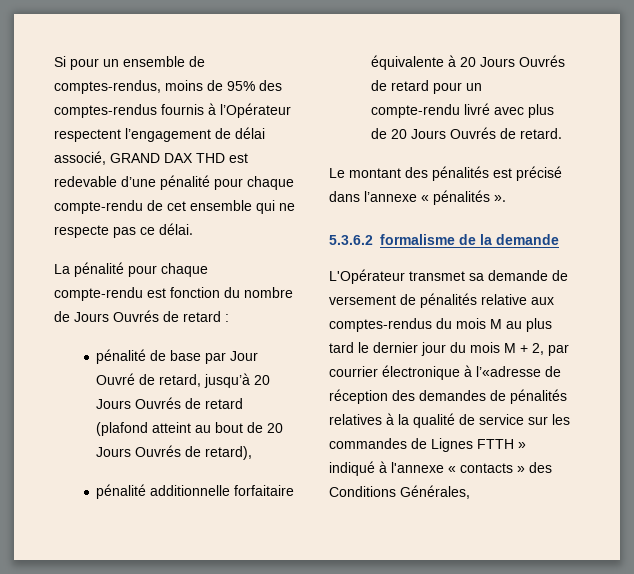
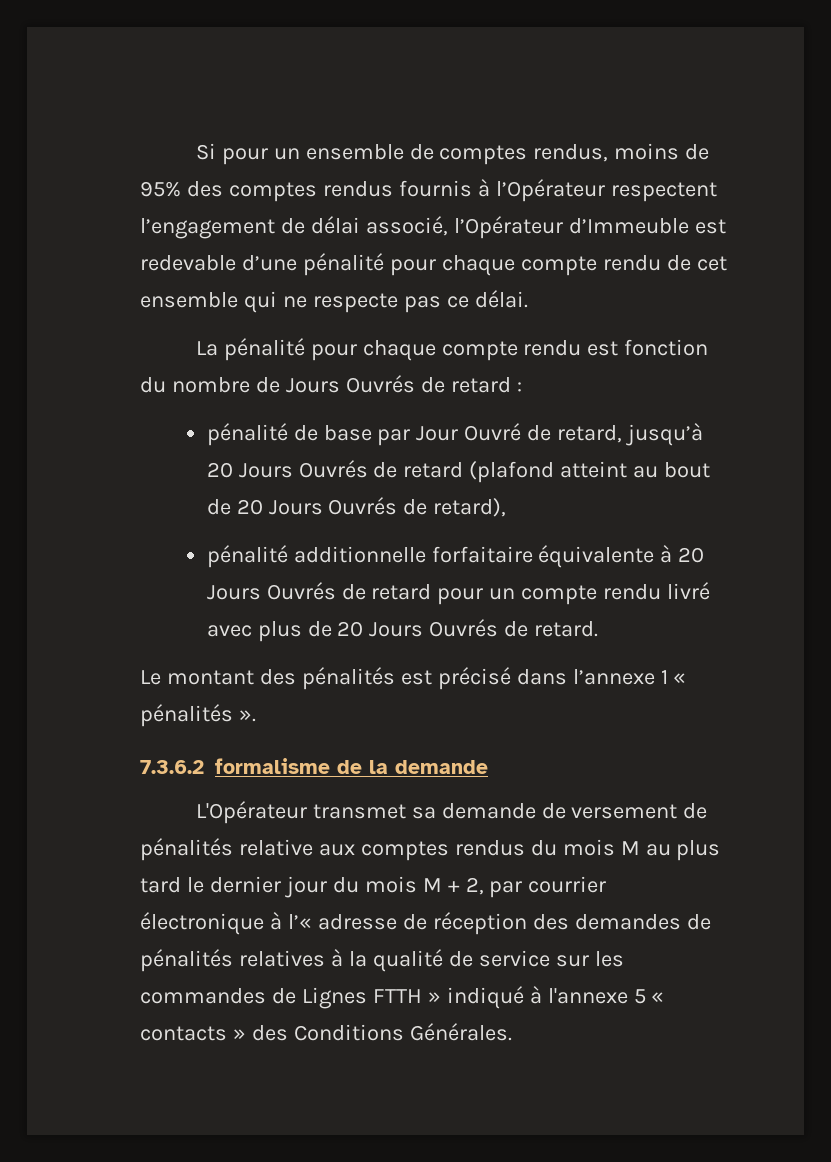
[54,80,161,94] comptes-rendus, -> [439,144,609,165] comptes rendus,
[54,104,157,118] comptes-rendus -> [228,181,393,202] comptes rendus
[110,153,225,163] GRAND DAX THD -> [453,216,689,239] l’Opérateur d’Immeuble
[54,200,143,214] compte-rendu -> [520,255,661,276] compte rendu
[54,287,143,301] compte-rendu -> [441,340,582,361] compte rendu
[371,104,461,118] compte-rendu -> [521,584,662,605] compte rendu
(417, 196) none -> [660,670,668,684] 1
[329,235,373,245] 5.3.6.2 -> [140,760,204,774] 7.3.6.2
[329,318,432,332] comptes-rendus -> [360,840,525,861] comptes rendus
[476,366,541,377] l’«adresse -> [287,914,397,930] l’« adresse
(444, 467) none -> [633,989,646,1004] 5
[400,485,470,499] Générales, -> [409,1023,512,1041] Générales.

